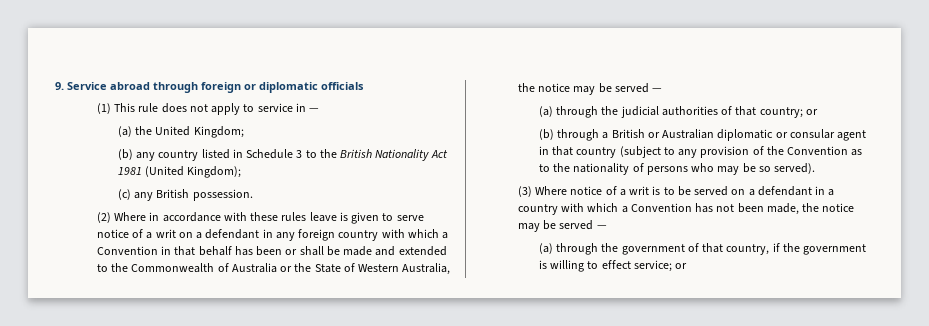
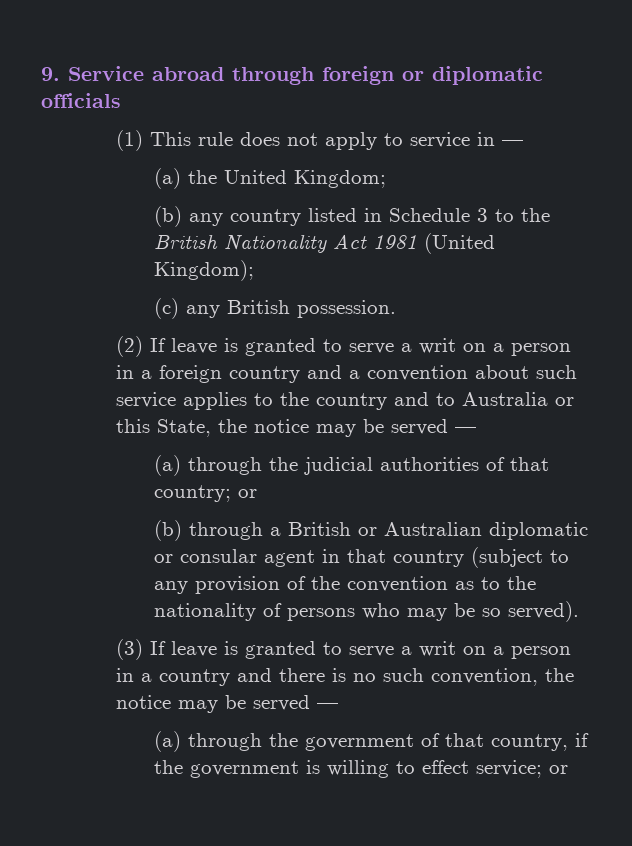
[114,212,424,224] [96,229,449,241] [96,246,447,256] [96,263,451,275] Where in accordance with these rules leave is given to serve notice of a writ on a defendant in any foreign country with which a Convention in that behalf has been or shall be made and extended to the Commonwealth of Australia or the State of Western Australia, -> [150,338,572,356] [116,365,578,383] [116,392,575,410] [116,419,212,437] If leave is granted to serve a writ on a person in a foreign country and a convention about such service applies to the country and to Australia or this State,
[787,146,849,155] Convention -> [346,576,448,592] convention
[535,186,812,196] Where notice of a writ is to be served on a defendant -> [150,641,572,659] If leave is granted to serve a writ on a person
[561,203,799,215] with which a Convention has not been made, -> [237,668,539,686] and there is no such convention,

